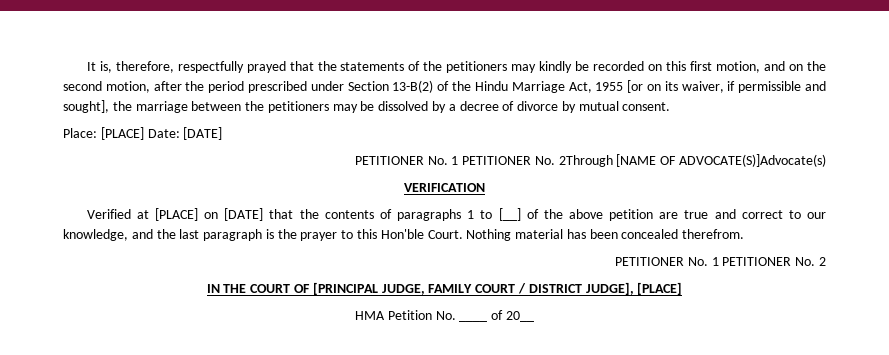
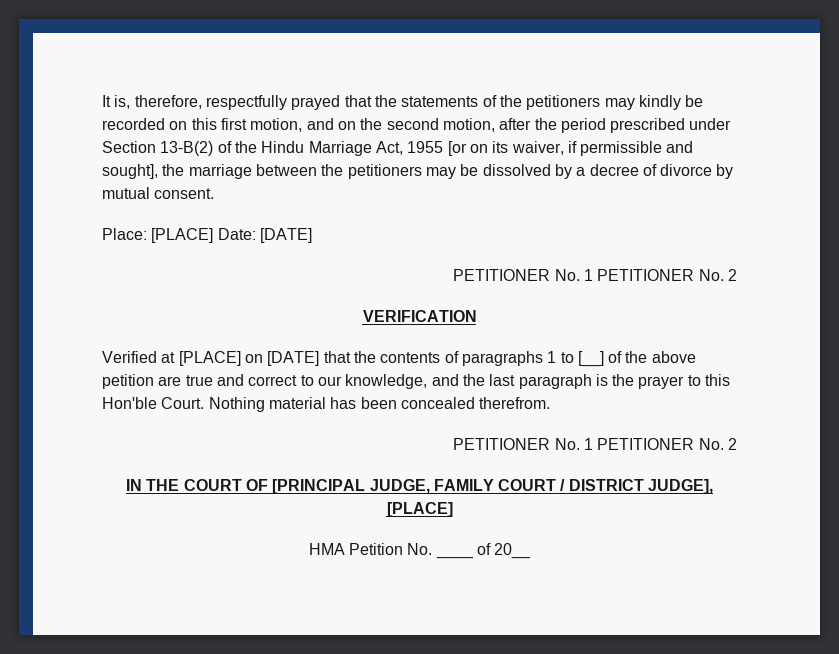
[558,154,826,167] 2Through [NAME OF ADVOCATE(S)]Advocate(s) -> [728,269,737,281] 2

